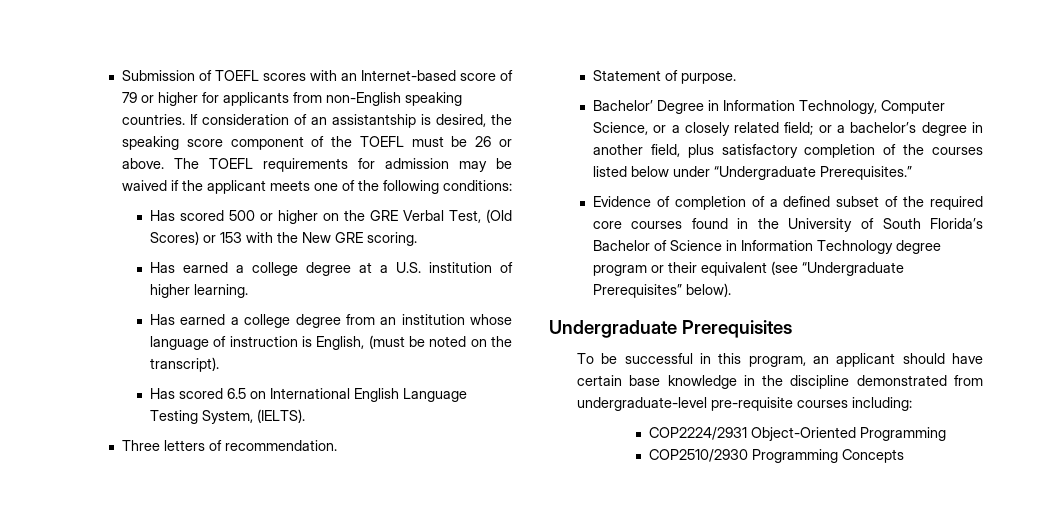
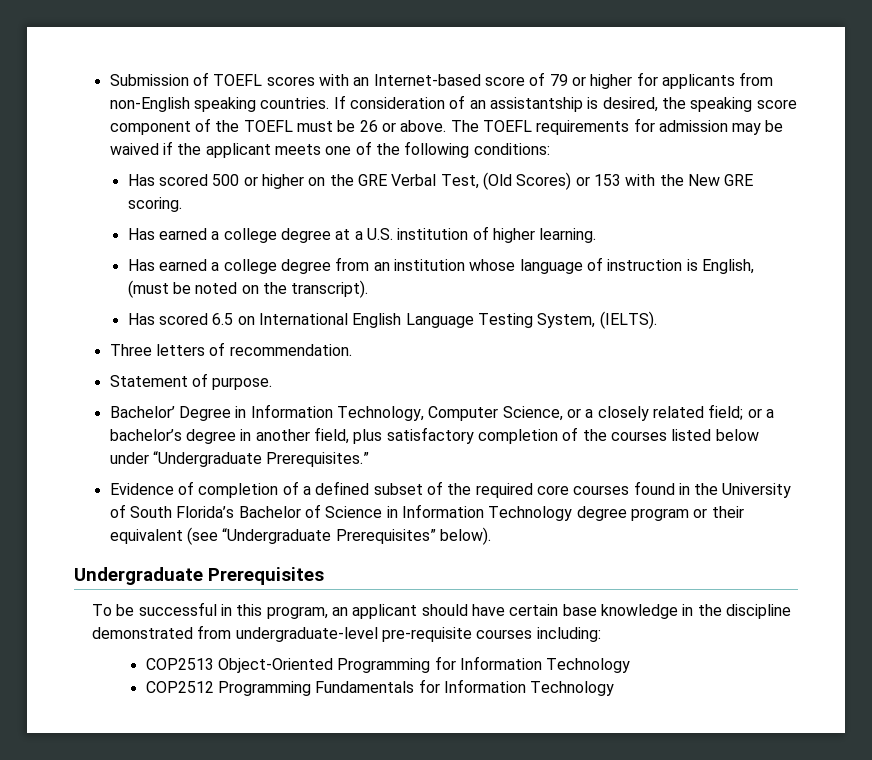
[649,427,748,440] COP2224/2931 -> [145,658,214,670] COP2513
[649,449,905,463] // COP2510/2930 Programming Concepts -> [434,656,631,673] [145,679,615,696] for Information Technology // COP2512 Programming Fundamentals for Information Technology

